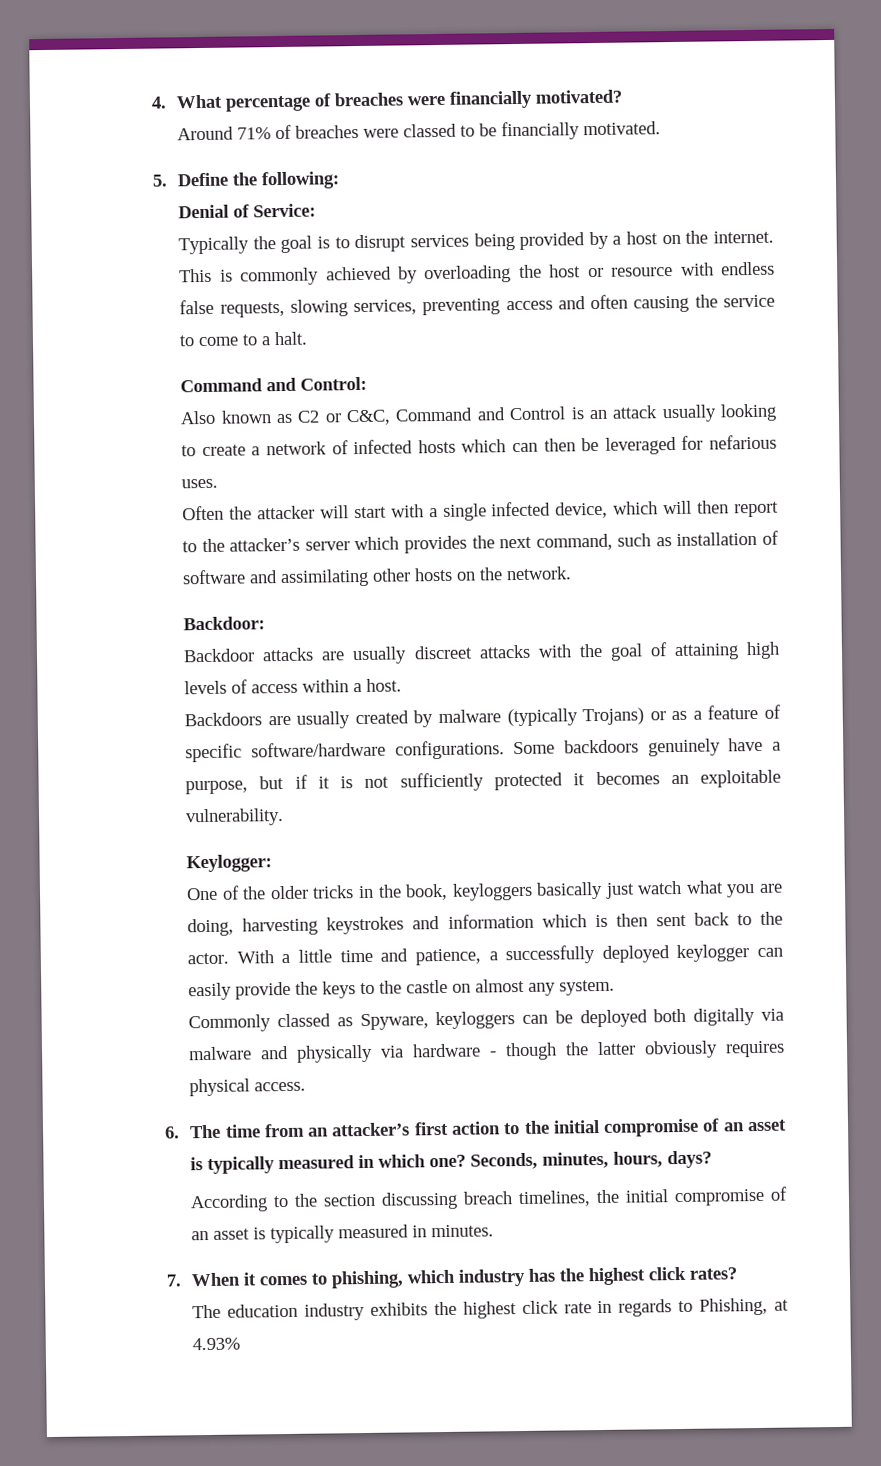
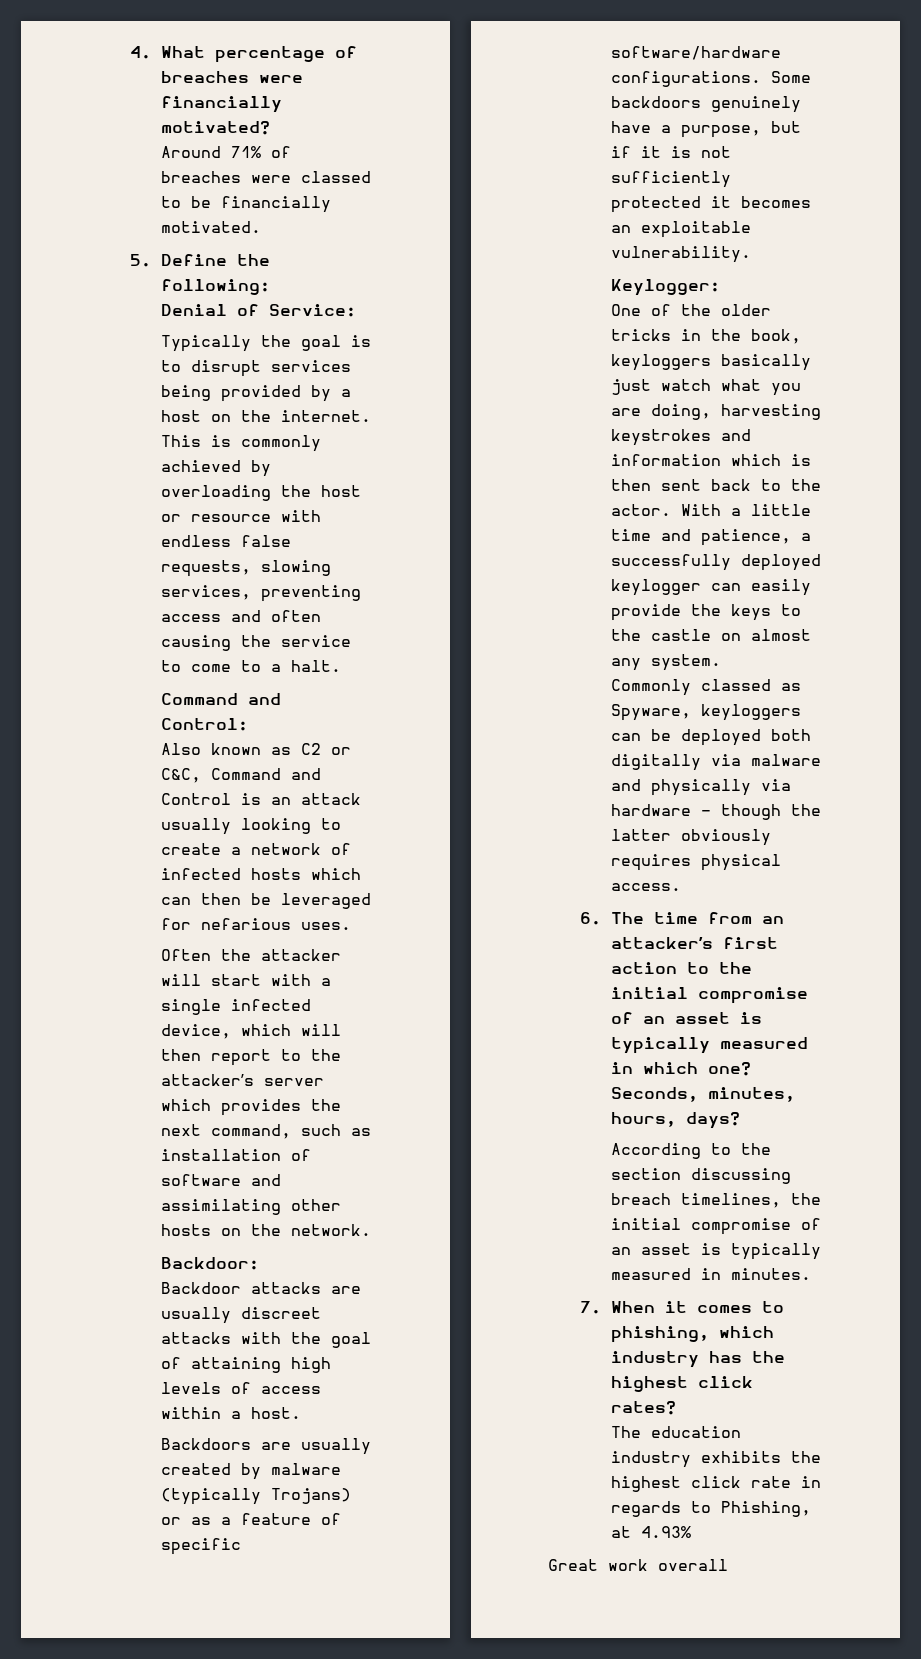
(241, 1344) none -> [548,1559,728,1571] // Great work overall

